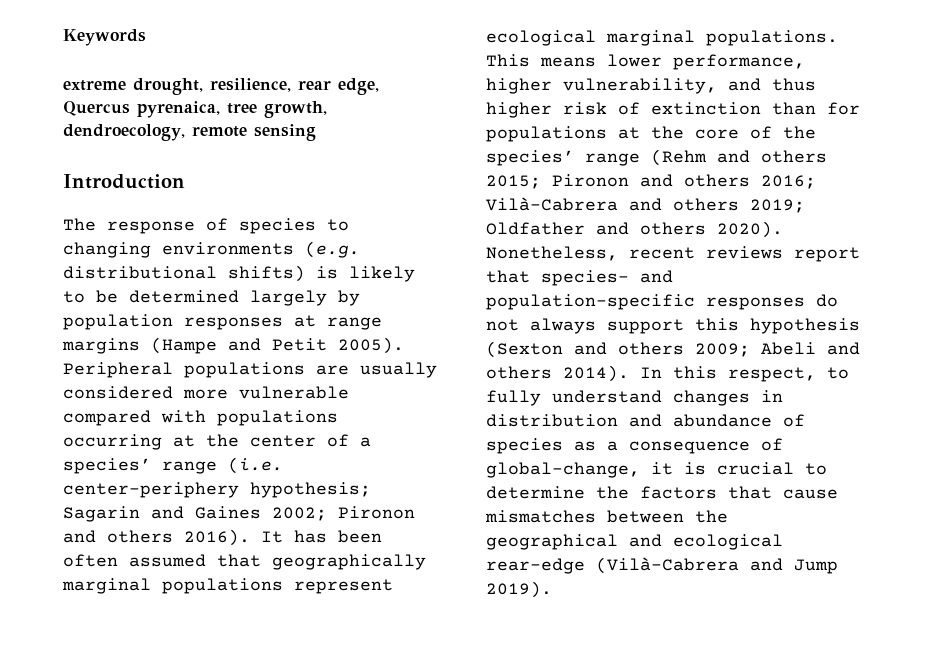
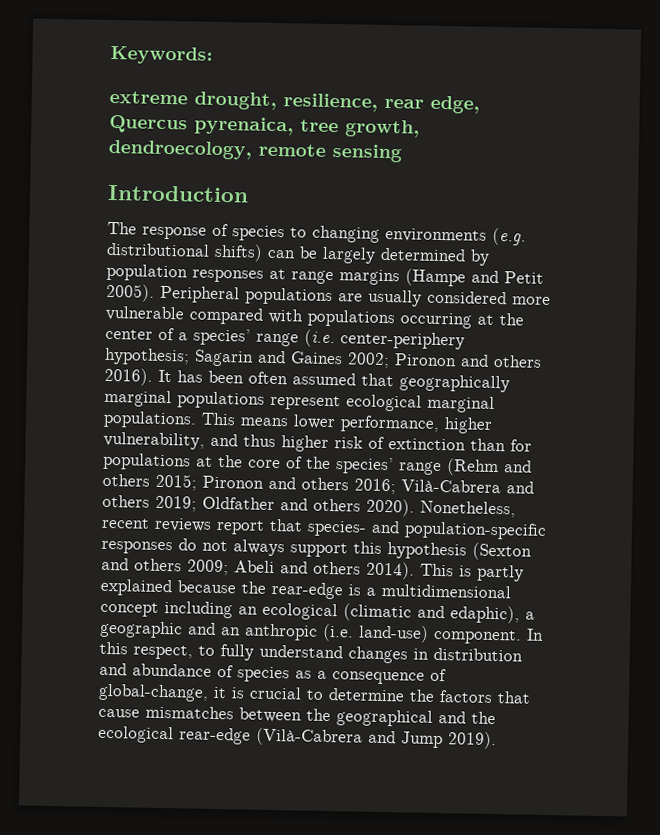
[63,29,146,46] Keywords -> [110,45,213,65] Keywords:
[316,266,415,282] [63,290,327,306] is likely to be determined largely -> [267,246,466,264] can be largely determined
(629, 373) none -> [420,563,524,582] [100,578,511,600] [100,601,535,624] [99,620,522,645] This is partly explained because the rear-edge is a multidimensional concept including an ecological (climatic and edaphic), a geographic and an anthropic (i.e. land-use) component.
(662, 540) none -> [471,711,496,725] the

